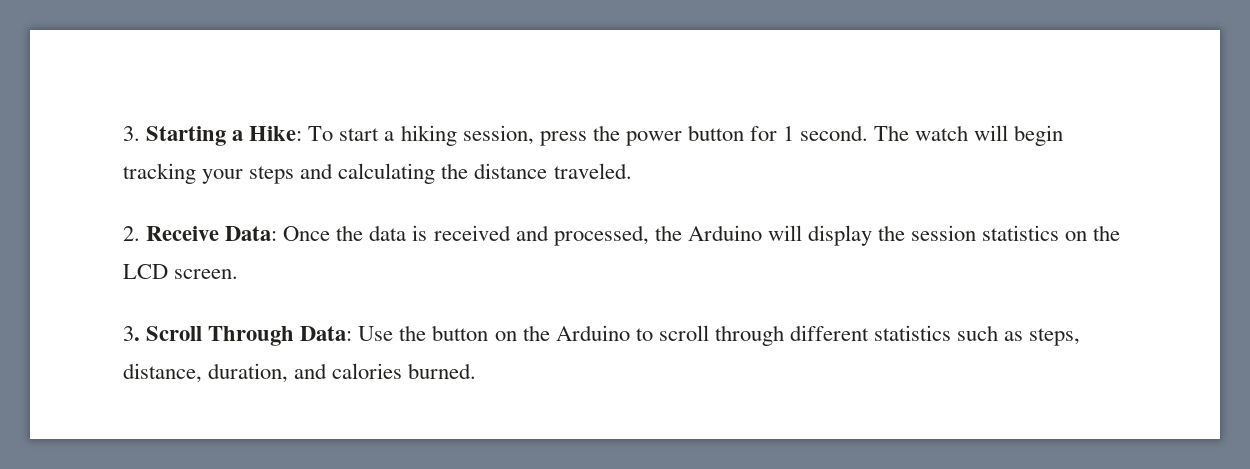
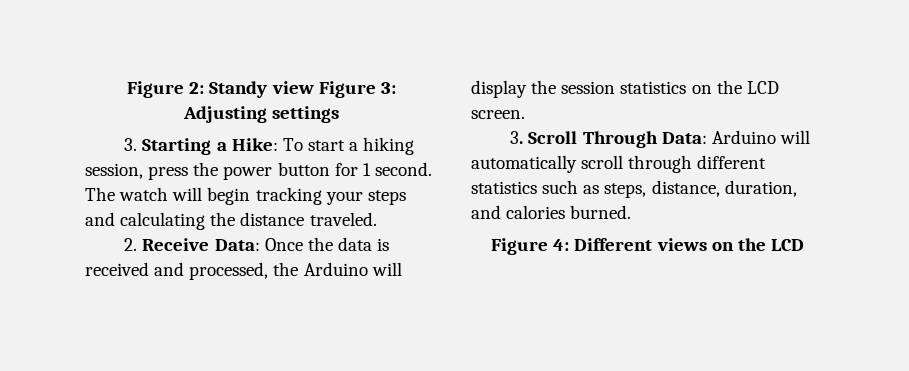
(123, 133) none -> [127,81,396,98] [182,106,340,123] Figure 2: Standy view Figure 3: Adjusting settings //
[358,325,653,341] Use the button on the Arduino to -> [711,130,810,144] [471,155,577,173] Arduino will automatically
(477, 371) none -> [491,238,804,255] // Figure 4: Different views on the LCD

